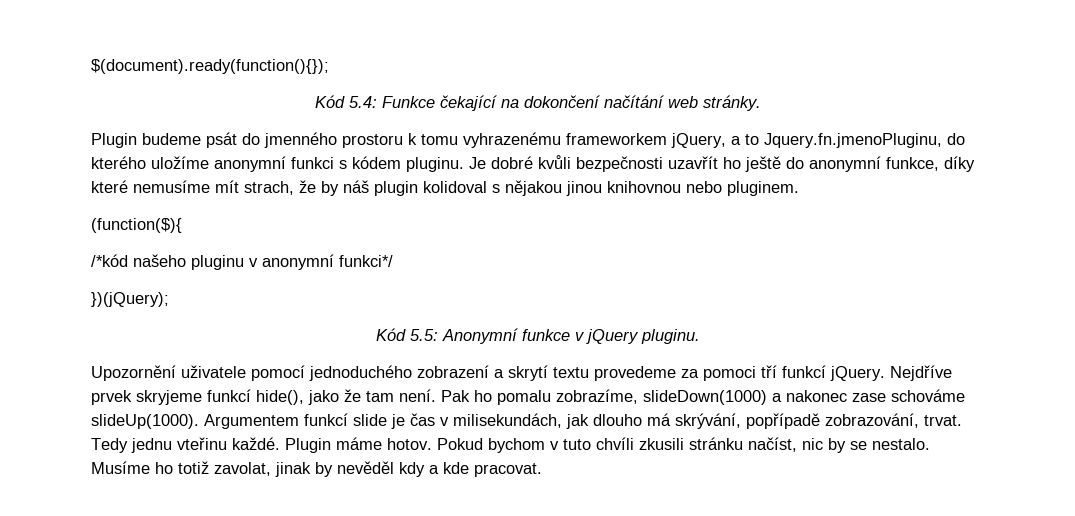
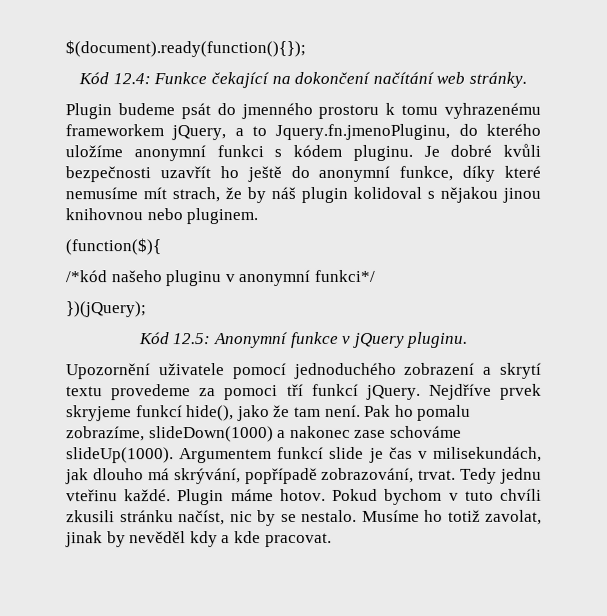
[348,96,377,108] 5.4: -> [112,73,151,85] 12.4:
[409,329,438,341] 5.5: -> [173,333,212,345] 12.5:

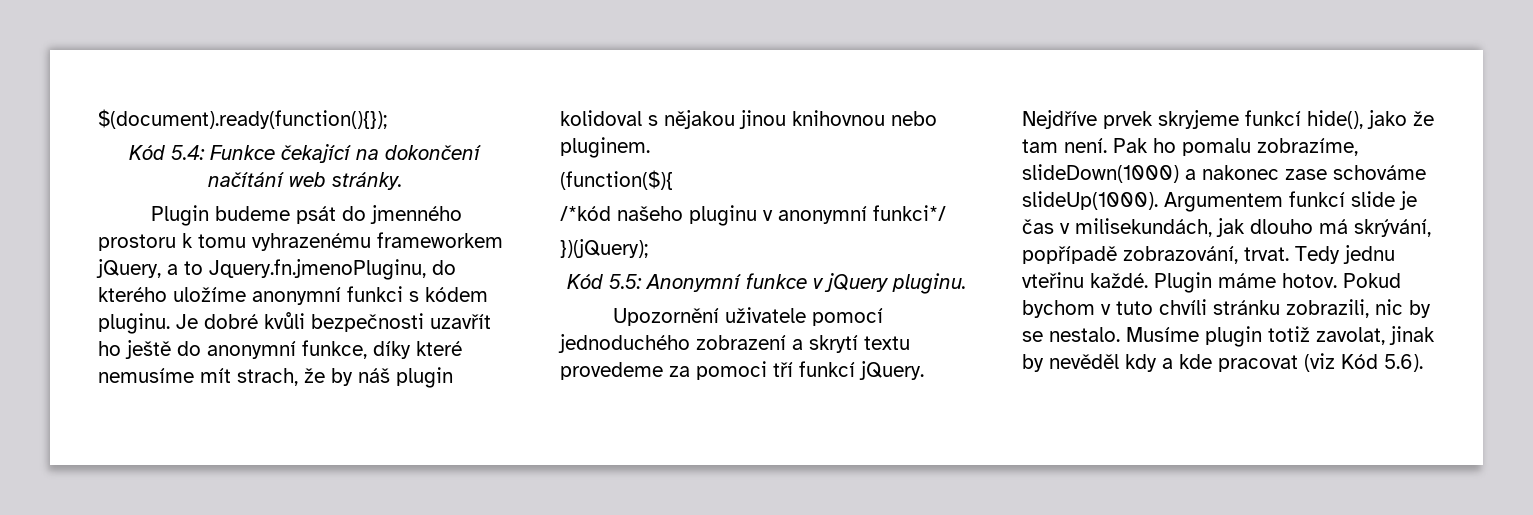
[112,73,151,85] 12.4: -> [171,145,205,160] 5.4:
[173,333,212,345] 12.5: -> [609,274,642,289] 5.5:
[66,510,225,526] zkusili stránku načíst, -> [1213,299,1369,318] stránku zobrazili,
[424,509,443,522] ho -> [1205,326,1262,347] plugin
[264,532,332,548] pracovat. -> [1218,353,1423,372] pracovat (viz Kód 5.6).

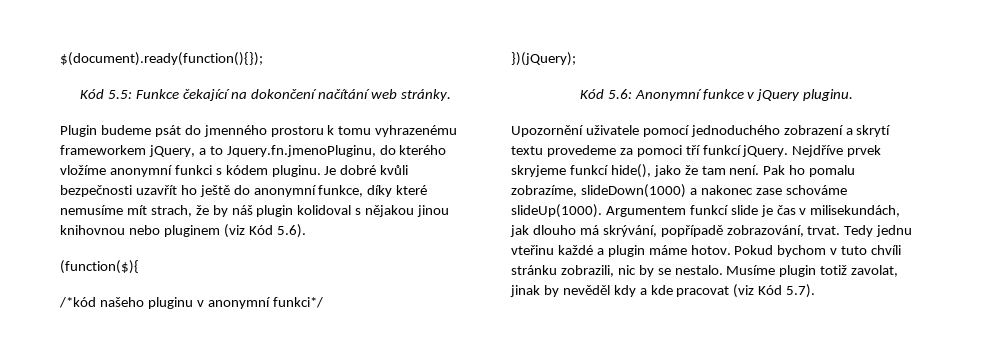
[171,145,205,160] 5.4: -> [108,90,133,99] 5.5:
[173,287,246,302] uložíme -> [60,165,106,175] vložíme
[560,137,650,158] pluginem. -> [163,224,306,238] pluginem (viz Kód 5.6).
[609,274,642,289] 5.5: -> [607,89,632,99] 5.6:
[1090,272,1212,293] každé. Plugin -> [557,245,645,257] každé a plugin
[1384,354,1423,372] 5.6). -> [786,284,816,298] 5.7).

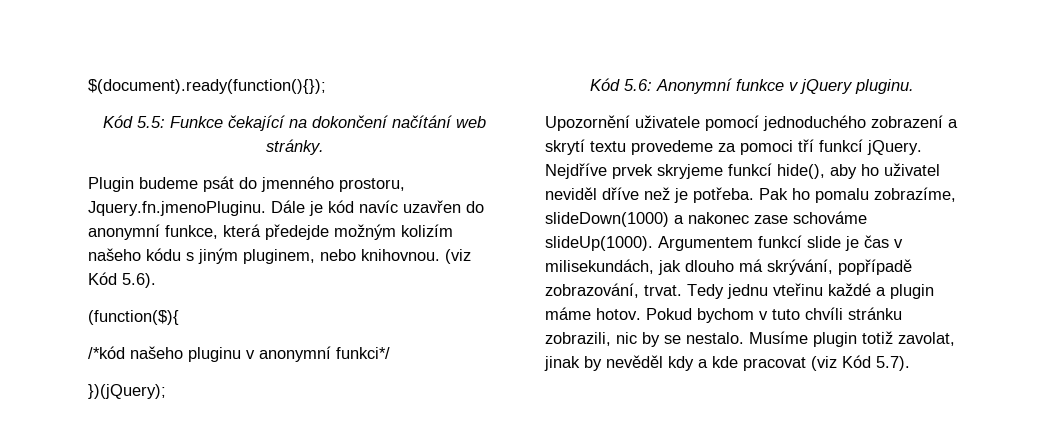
[270,125,458,137] [60,145,447,157] [60,165,409,177] [60,185,428,197] [60,205,450,217] [60,225,220,237] prostoru k tomu vyhrazenému frameworkem jQuery, a to Jquery.fn.jmenoPluginu, do kterého vložíme anonymní funkci s kódem pluginu. Je dobré kvůli bezpečnosti uzavřít ho ještě do anonymní funkce, díky které nemusíme mít strach, že by náš plugin kolidoval s nějakou jinou knihovnou nebo pluginem -> [339,178,405,192] [88,200,484,216] [88,224,453,240] [88,248,440,264] prostoru, Jquery.fn.jmenoPluginu. Dále je kód navíc uzavřen do anonymní funkce, která předejde možným kolizím našeho kódu s jiným pluginem, nebo knihovnou.
[653,165,760,177] jako že tam není. -> [830,163,940,179] [545,187,754,203] aby ho uživatel neviděl dříve než je potřeba.

